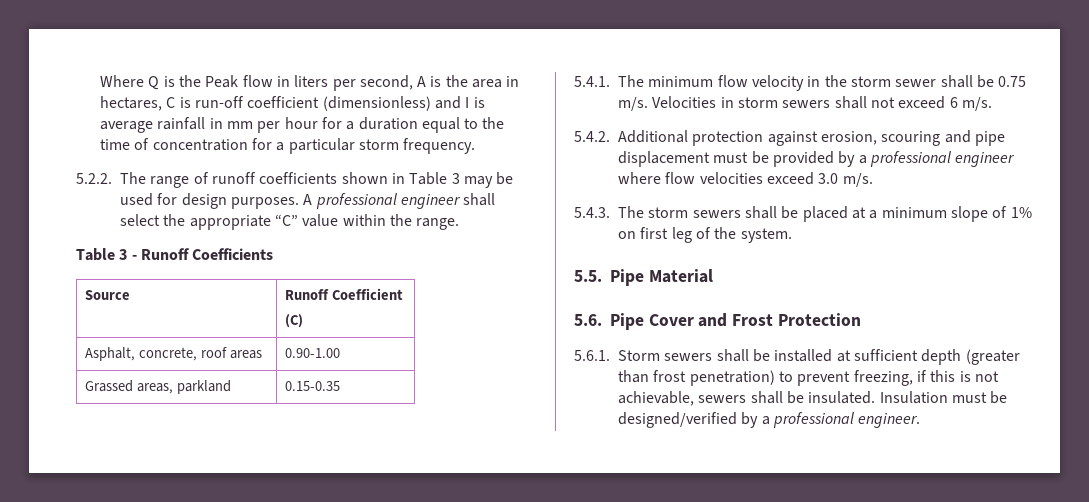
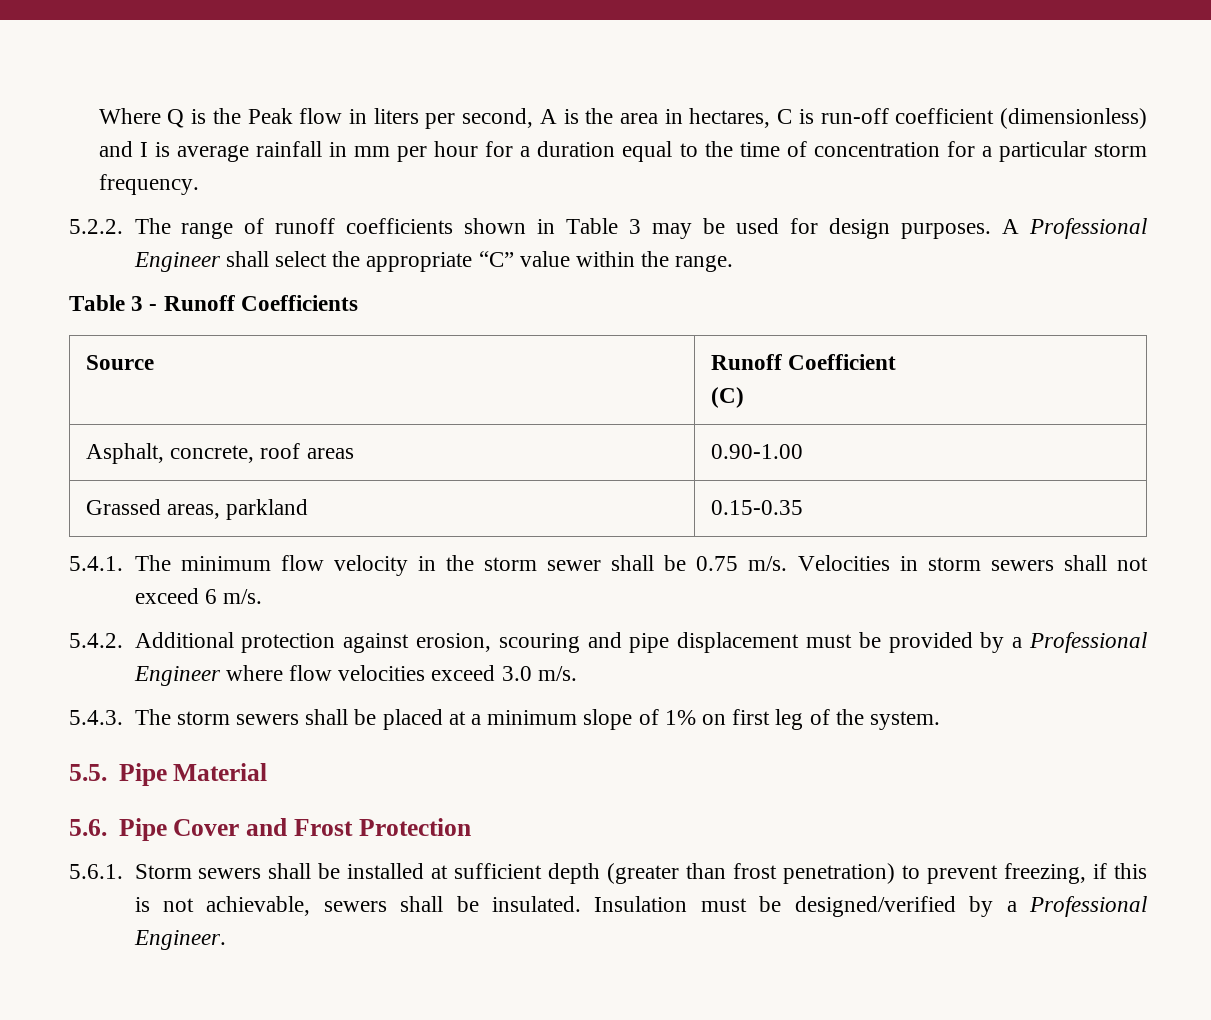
[315,193,461,209] professional engineer -> [1029,218,1147,239] [133,252,221,272] Professional Engineer
[869,151,1016,167] professional engineer -> [1028,632,1147,653] [133,666,221,686] Professional Engineer
[772,412,921,428] professional engineer. -> [1028,896,1147,917] [133,930,226,950] Professional Engineer.

